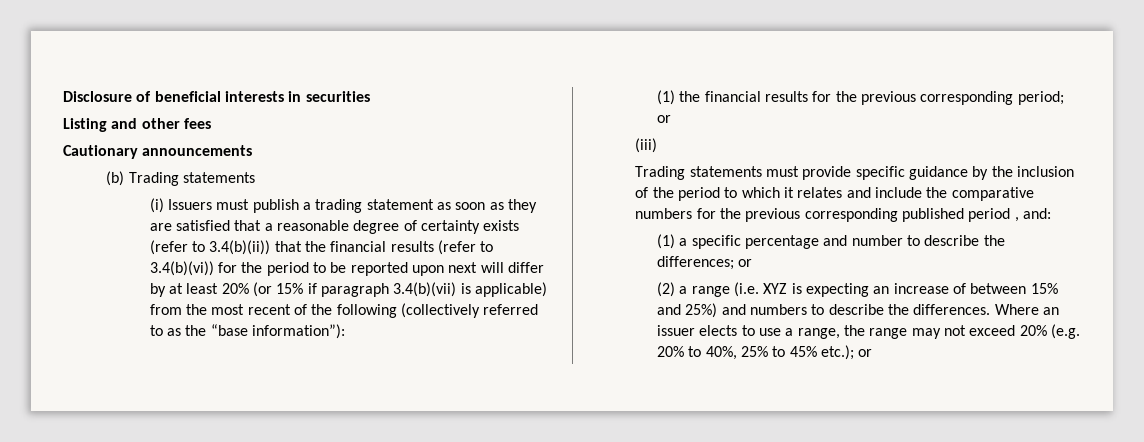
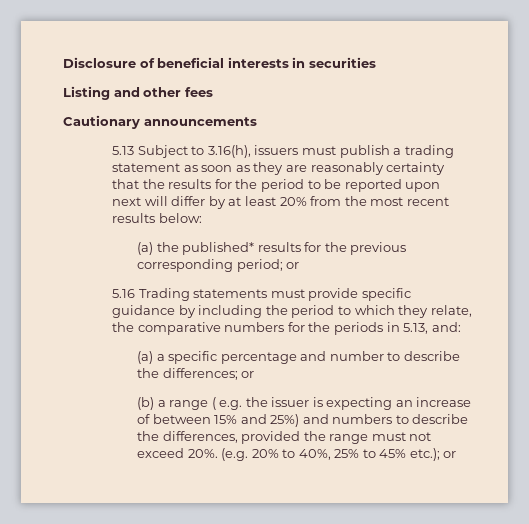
[106,171,256,186] [149,198,213,213] (b) Trading statements // (i) Issuers -> [112,145,299,158] 5.13 Subject to 3.16(h), issuers
[176,220,520,234] [149,240,494,255] [149,261,214,276] satisfied that a reasonable degree of certainty exists (refer to 3.4(b)(ii)) that the financial results (refer to 3.4(b)(vi)) -> [310,162,446,175] [112,179,212,189] reasonably certainty that the results
[253,282,547,297] [149,303,539,318] [149,324,346,339] [657,90,761,105] (or 15% if paragraph 3.4(b)(vii) is applicable) from the most recent of the following (collectively referred to as the “base information”): // (1) the financial -> [310,196,449,206] [112,213,202,223] [137,242,255,255] from the most recent results below: // (a) the published*
[635,138,658,153] (iii) // -> [112,289,136,298] 5.16
[991,166,1074,177] [635,187,649,198] the inclusion of -> [198,305,263,318] including
[783,187,922,198] it relates and include -> [398,305,472,318] they relate,
[745,208,1019,222] previous corresponding published period , -> [334,322,429,335] periods in 5.13,
[657,234,676,249] (1) -> [137,351,154,364] (a)
[657,282,676,297] (2) -> [137,397,155,410] (b)
[734,282,788,297] (i.e. XYZ -> [211,397,310,410] ( e.g. the issuer
[913,304,1059,315] [657,325,840,339] differences. Where an issuer elects to use a range, -> [162,431,301,444] differences, provided
[911,328,941,339] may -> [371,432,406,441] must
[1019,325,1047,336] 20% -> [187,449,218,458] 20%.

